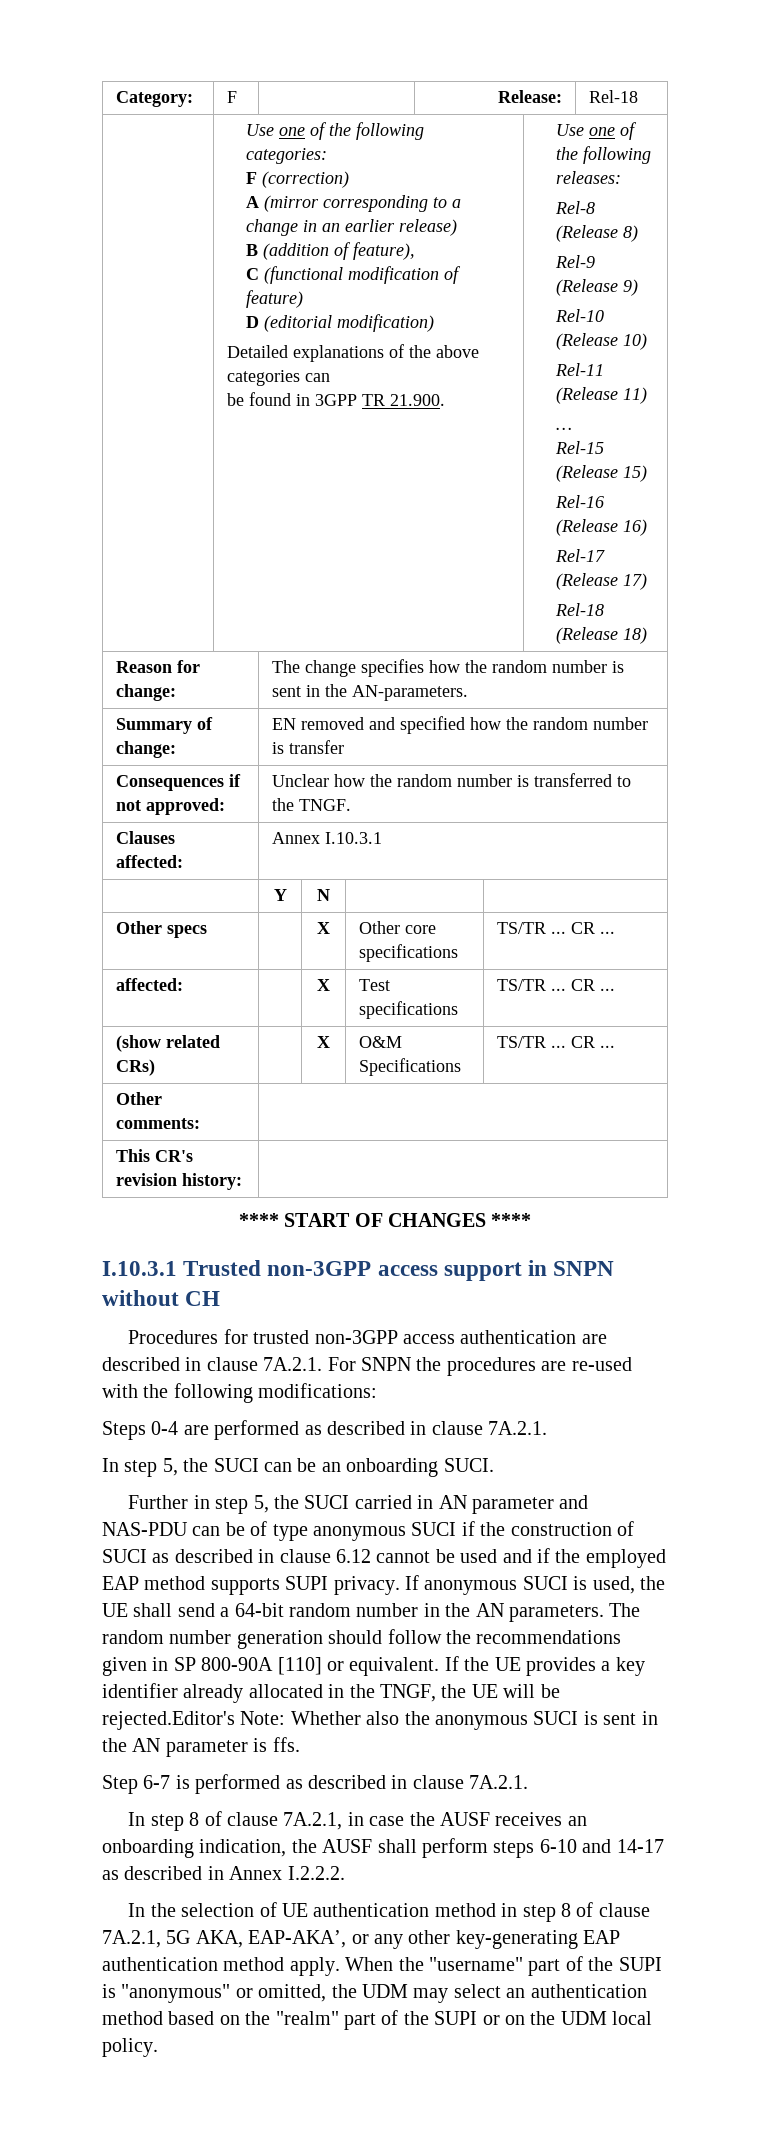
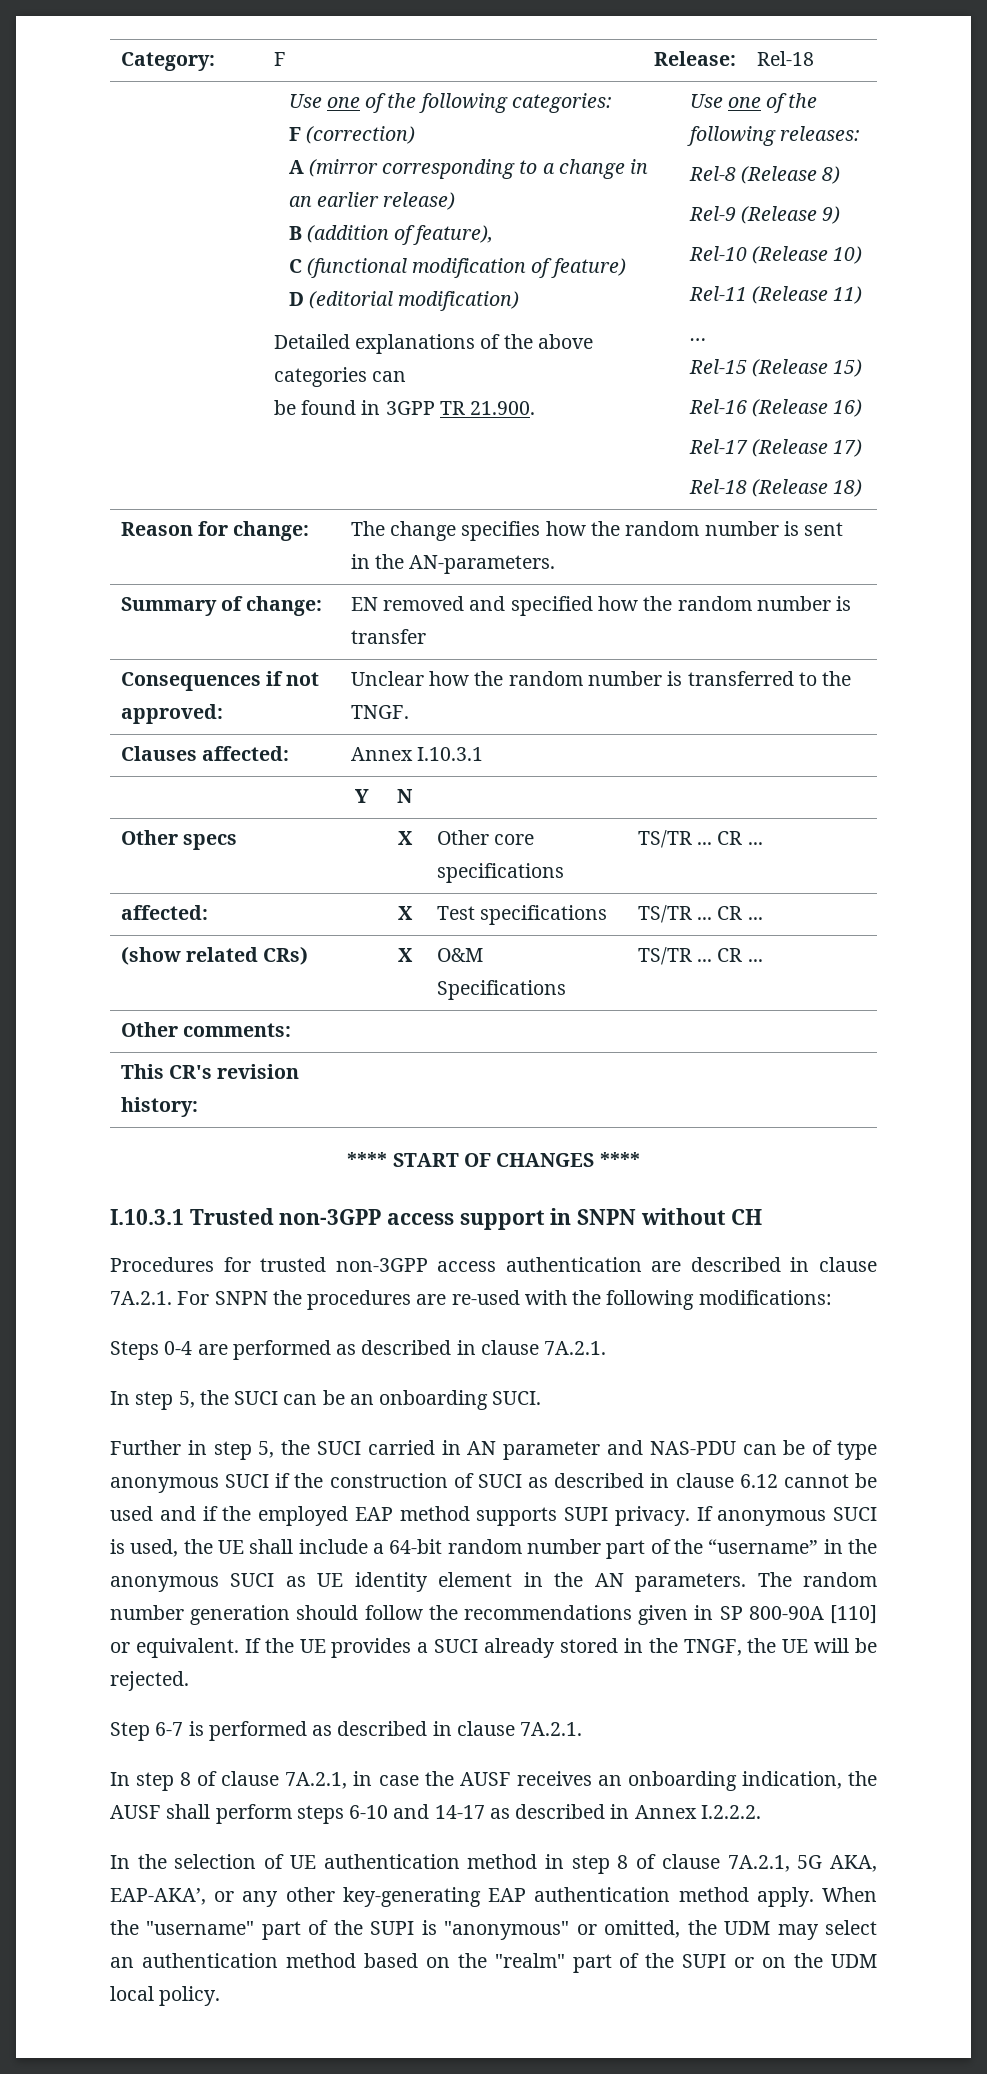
[177,1603,215,1617] send -> [298,1539,368,1554] include
(419, 1610) none -> [606,1539,878,1559] [110,1572,513,1592] part of the “username” in the anonymous SUCI as UE identity element
[615,1657,645,1676] [102,1683,323,1703] key identifier already allocated -> [434,1638,618,1658] SUCI already stored
[102,1711,658,1730] [102,1737,300,1757] rejected.Editor's Note: Whether also the anonymous SUCI is sent in the AN parameter is ffs. -> [110,1671,189,1691] rejected.

